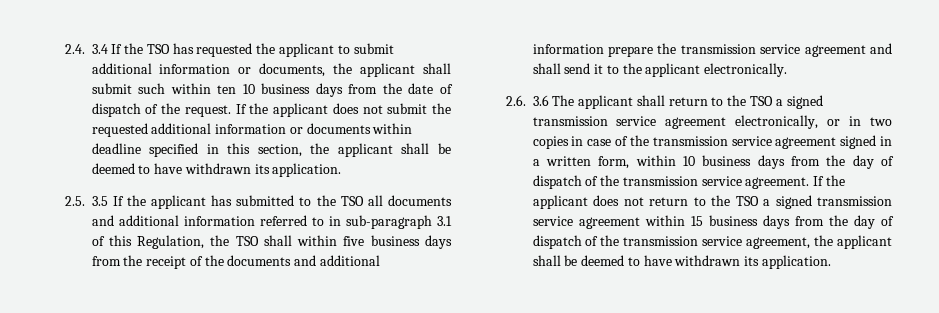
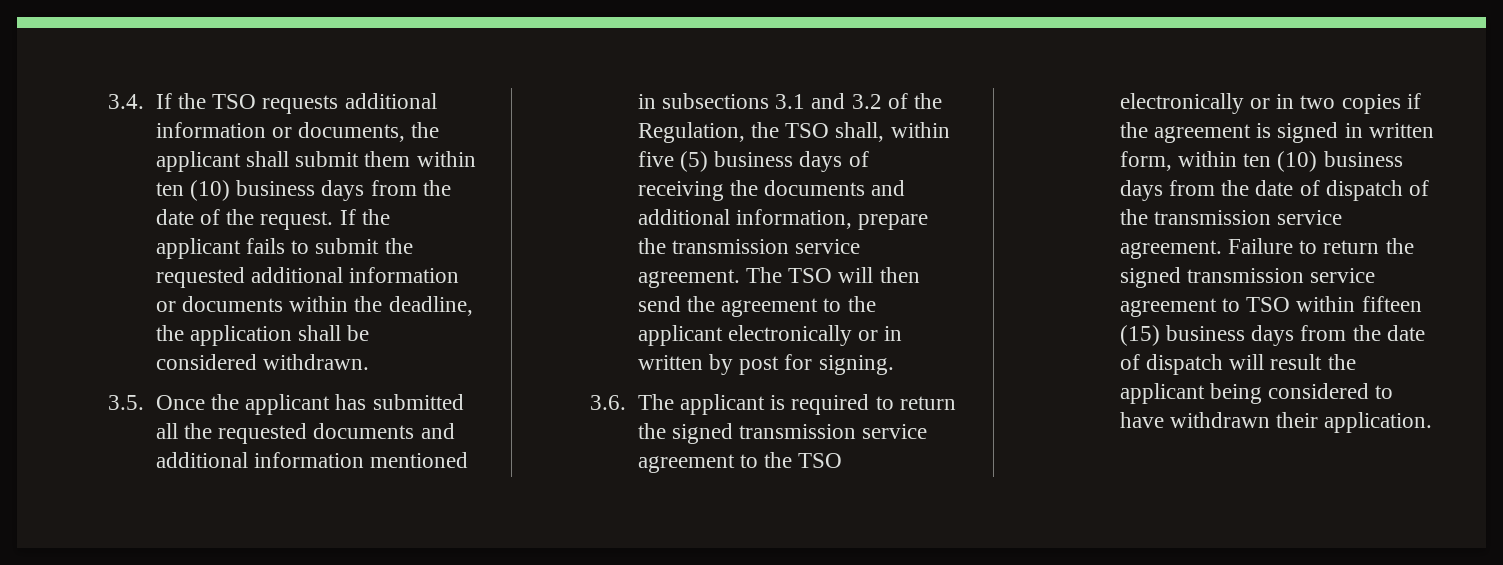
[64,44,108,54] 2.4. 3.4 -> [108,94,145,109] 3.4.
[172,43,394,57] has requested the applicant to submit -> [262,95,339,114] requests
[138,83,255,94] such within ten 10 -> [364,151,476,167] [155,180,451,201] [155,209,390,230] [155,238,413,259] [155,267,460,288] [155,296,473,316] [155,325,370,346] [155,354,369,370] [108,394,464,415] [155,423,455,444] [155,452,469,468] [637,93,943,109] [637,122,950,143] [637,151,869,172] [637,180,906,201] [637,209,929,230] [637,238,861,254] [637,267,920,288] [637,296,876,317] [637,325,903,346] [637,354,894,375] [590,394,956,415] [637,423,928,444] [637,452,843,473] [1119,93,1421,114] [1119,122,1434,143] [1119,151,1318,172] them within ten (10) business days from the date of the request. If the applicant fails to submit the requested additional information or documents within the deadline, the application shall be considered withdrawn. // 3.5. Once the applicant has submitted all the requested documents and additional information mentioned in subsections 3.1 and 3.2 of the Regulation, the TSO shall, within five (5) business days of receiving the documents and additional information, prepare the transmission service agreement. The TSO will then send the agreement to the applicant electronically or in written by post for signing. // 3.6. The applicant is required to return the signed transmission service agreement to the TSO electronically or in two copies if the agreement is signed in written form, within ten (10)
[184,103,452,117] [91,123,413,137] [91,143,451,157] [91,163,342,177] [64,195,452,209] [91,215,453,229] [91,235,453,249] [91,255,381,269] [532,43,892,57] [532,63,788,77] [505,95,823,109] [532,115,892,129] [532,135,892,149] [532,155,894,169] [532,175,846,189] [532,195,892,209] [532,215,894,229] [532,235,892,249] [532,255,760,266] request. If the applicant does not submit the requested additional information or documents within deadline specified in this section, the applicant shall be deemed to have withdrawn its application. // 2.5. 3.5 If the applicant has submitted to the TSO all documents and additional information referred to in sub-paragraph 3.1 of this Regulation, the TSO shall within five business days from the receipt of the documents and additional information prepare the transmission service agreement and shall send it to the applicant electronically. // 2.6. 3.6 The applicant shall return to the TSO a signed transmission service agreement electronically, or in two copies in case of the transmission service agreement signed in a written form, within 10 business days from the day of dispatch of the transmission service agreement. If the applicant does not return to the TSO a signed transmission service agreement within 15 business days from the day of dispatch of the transmission service agreement, the applicant shall be deemed to have withdrawn its -> [1153,210,1343,225] [1119,238,1414,259] [1119,267,1376,288] [1119,296,1422,317] [1119,325,1425,346] [1119,354,1356,375] [1119,383,1394,404] [1119,412,1319,428] transmission service agreement. Failure to return the signed transmission service agreement to TSO within fifteen (15) business days from the date of dispatch will result the applicant being considered to have withdrawn their

